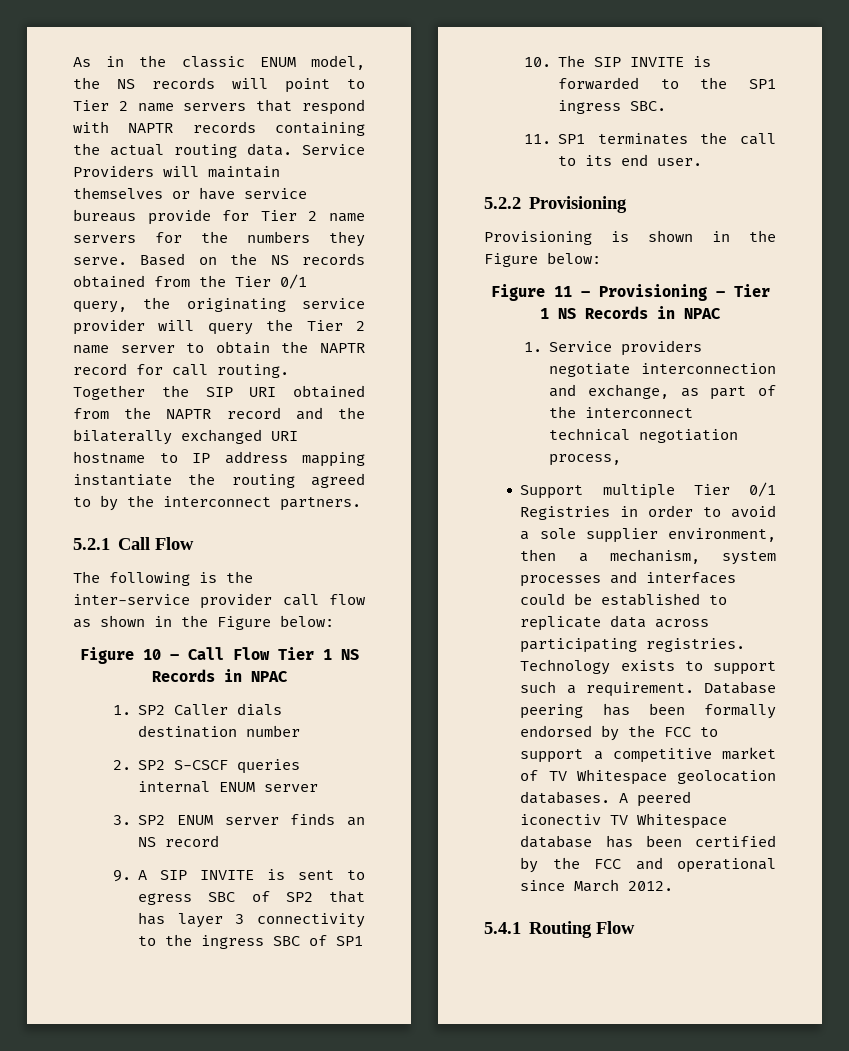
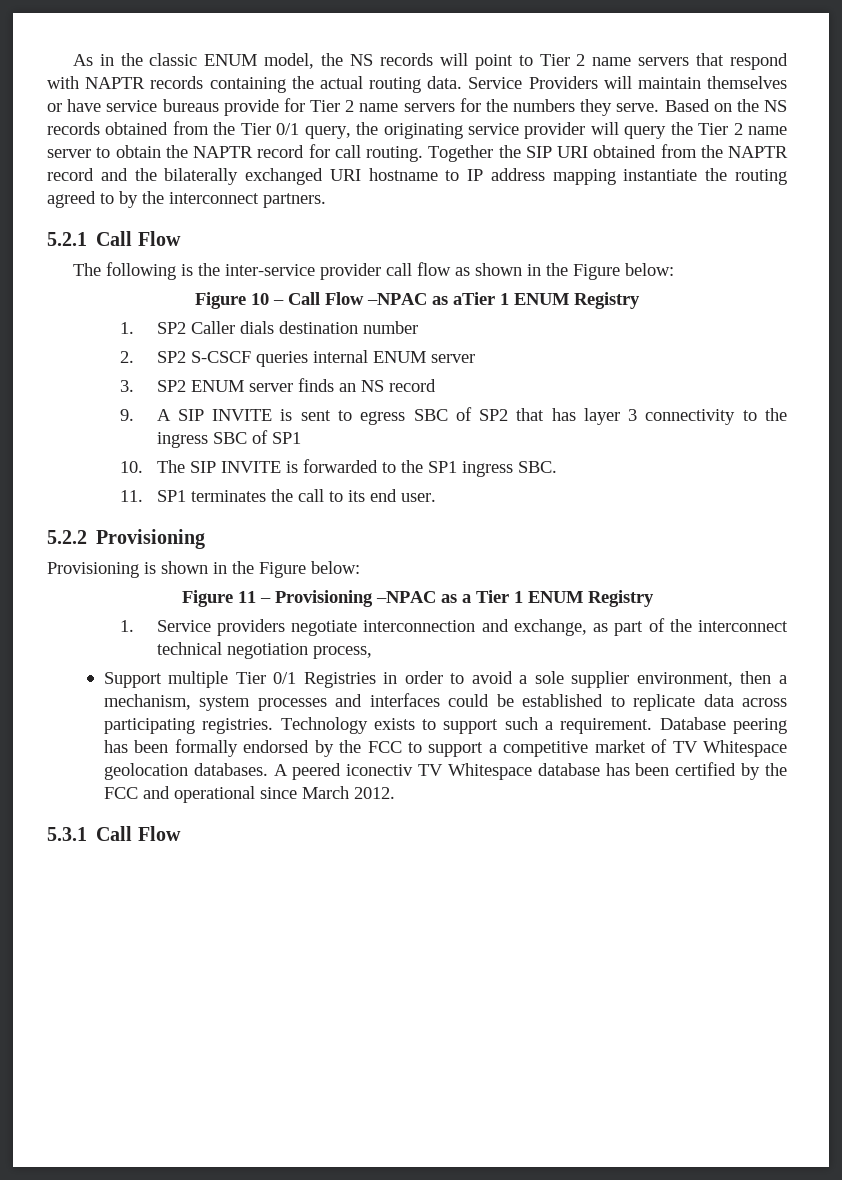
[277,647,359,660] [151,669,288,682] Tier 1 NS Records in NPAC -> [367,292,640,309] –NPAC as aTier 1 ENUM Registry
[715,284,770,297] [540,306,721,319] – Tier 1 NS Records in NPAC -> [375,590,654,607] –NPAC as a Tier 1 ENUM Registry
[484,921,592,938] 5.4.1 Routing -> [47,826,133,841] 5.3.1 Call

